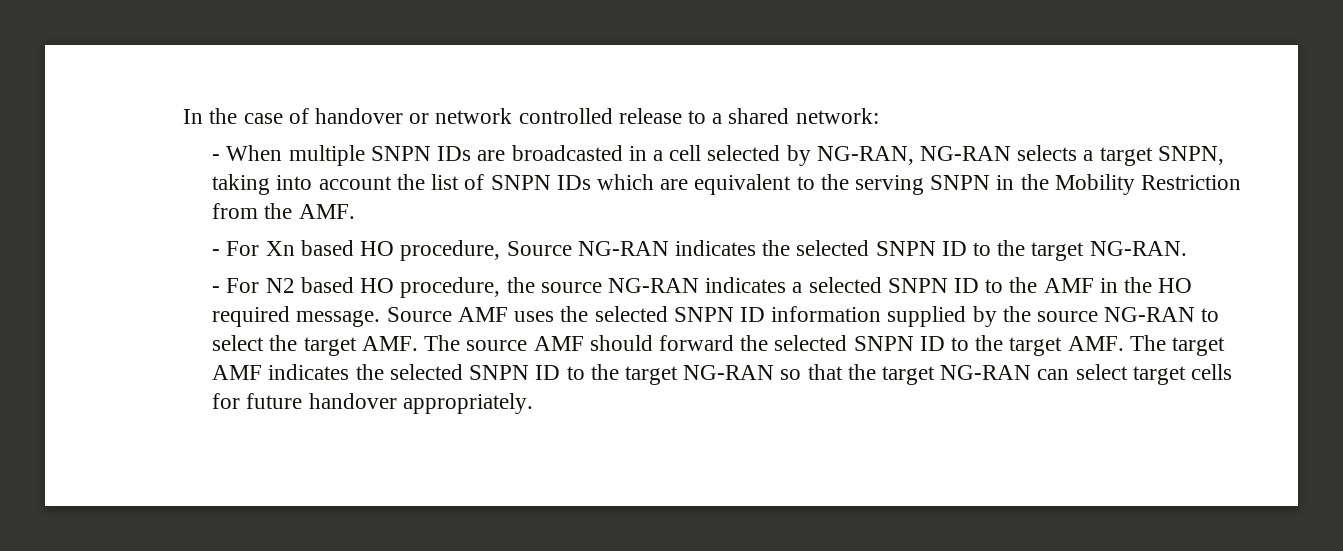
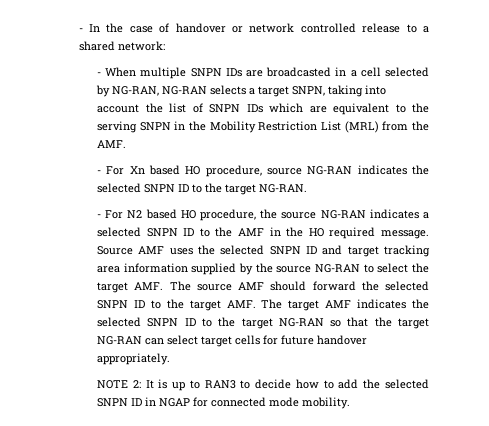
(183, 116) none -> [78,28,83,32] -
(1242, 182) none -> [321,121,379,133] List (MRL)
[506,241,572,256] Source -> [267,168,303,175] source
(765, 314) none -> [322,245,430,257] [97,266,121,273] and target tracking area
(533, 403) none -> [97,379,429,391] [97,397,351,409] // NOTE 2: It is up to RAN3 to decide how to add the selected SNPN ID in NGAP for connected mode mobility.

